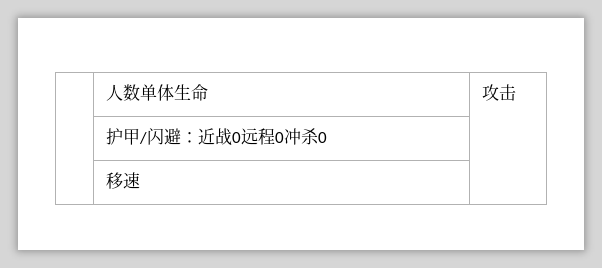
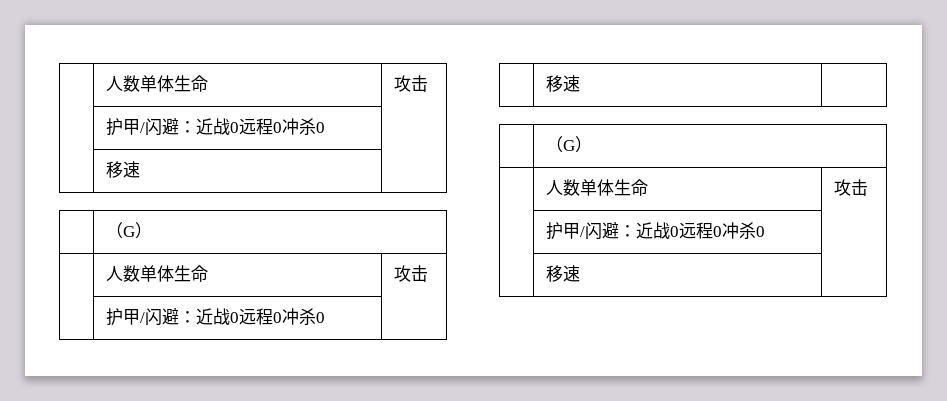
(140, 180) none -> [105,222,152,239] [105,265,208,282] [393,265,428,282] [105,308,325,326] [545,75,580,92] [545,136,592,153] [545,179,648,196] [833,179,868,196] [545,222,765,240] [545,265,580,282] // | （G） // | 人数单体生命 | 攻击 // | 护甲/闪避：近战0远程0冲杀0 | // | 移速 | // | （G） // | 人数单体生命 | 攻击 // | 护甲/闪避：近战0远程0冲杀0 | // | 移速 |

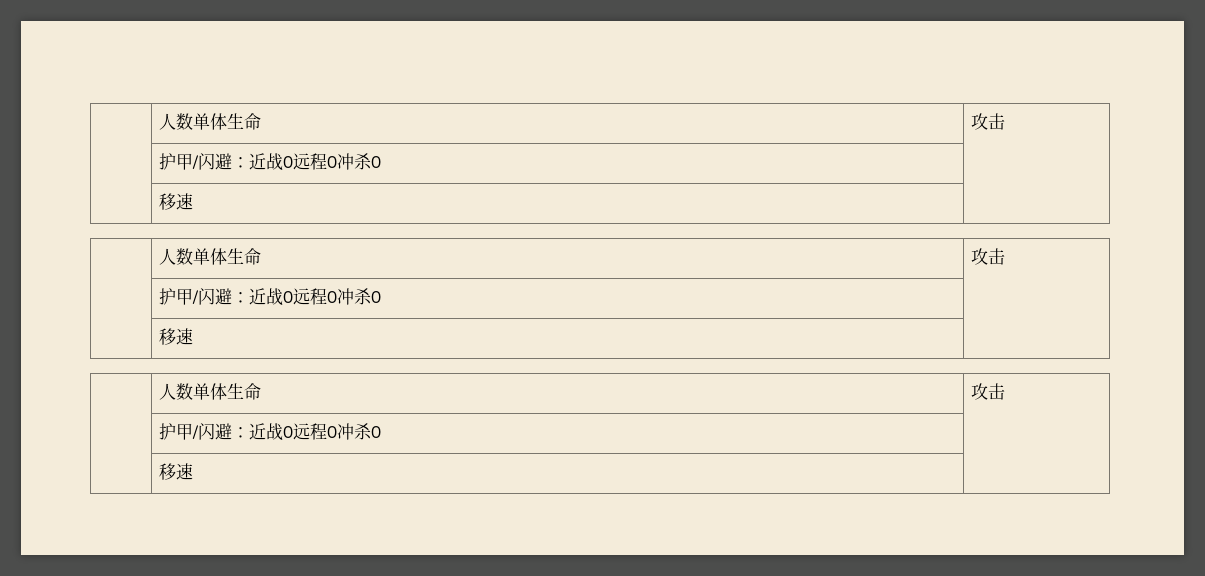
[105,222,152,239] // | （G） -> (193, 201) none
[545,136,592,153] // | （G） -> (193, 336) none

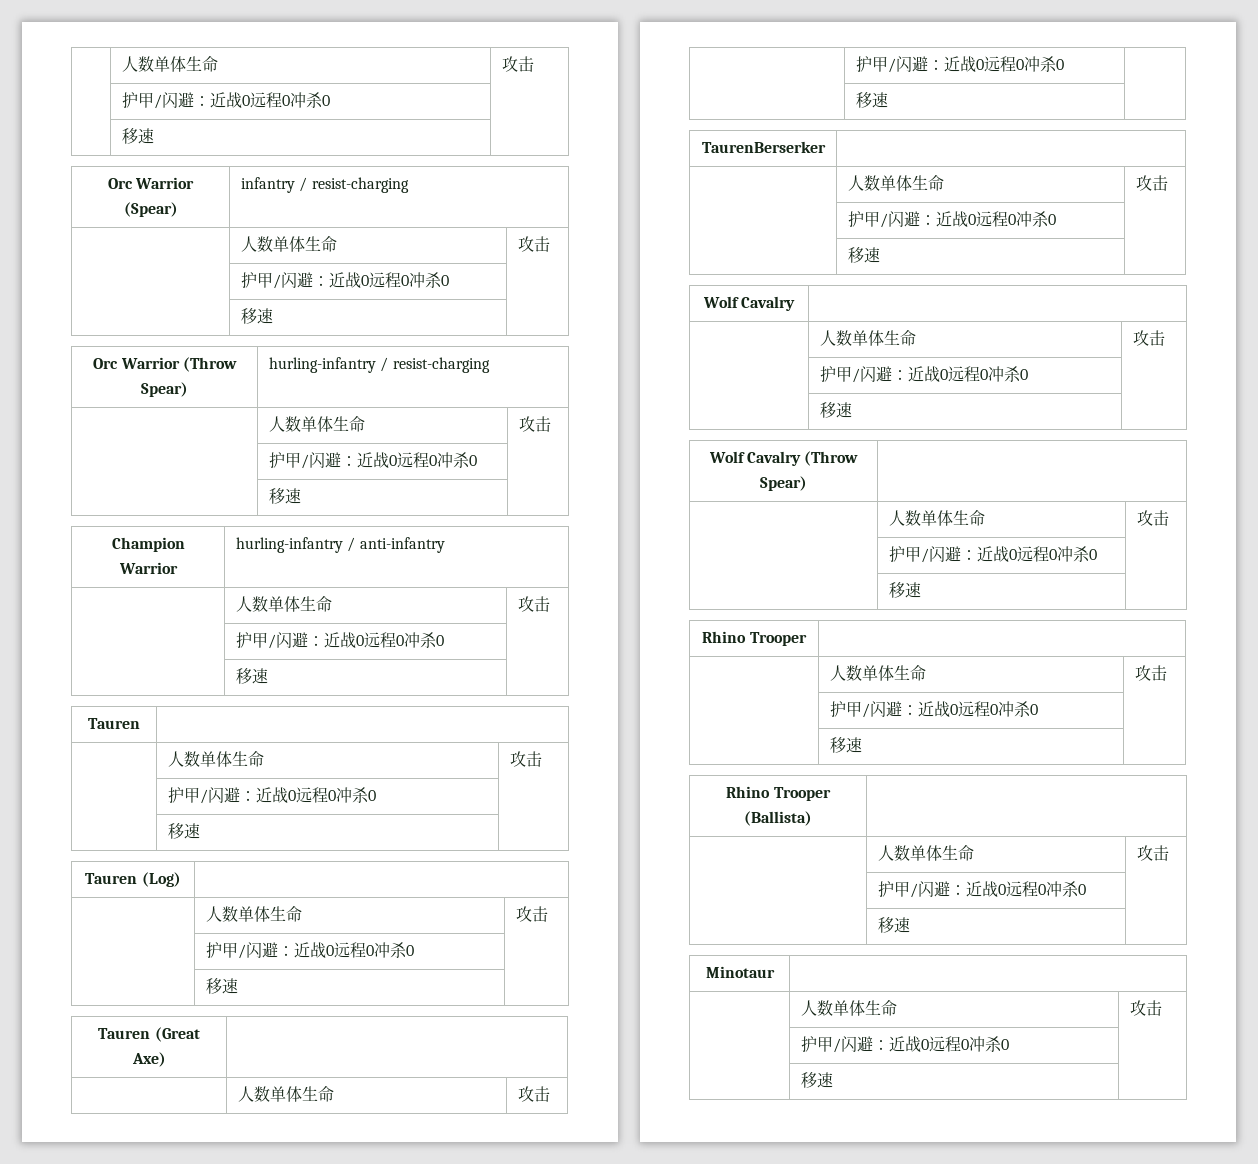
(193, 201) none -> [107,177,195,189] [123,202,178,217] [240,177,409,193] [240,236,337,252] [517,236,550,252] [240,272,449,289] [240,308,273,324] [93,357,237,372] [141,382,188,397] [268,357,490,373] [268,416,365,432] [518,416,551,432] [268,452,477,469] [268,488,301,504] [111,537,185,552] [118,562,178,574] [235,537,445,553] [235,596,332,612] [517,596,550,612] [235,632,444,649] [235,668,268,684] [88,718,140,729] // Orc Warrior (Spear) | infantry / resist-charging // | 人数单体生命 | 攻击 // | 护甲/闪避：近战0远程0冲杀0 | // | 移速 | // Orc Warrior (Throw Spear) | hurling-infantry / resist-charging // | 人数单体生命 | 攻击 // | 护甲/闪避：近战0远程0冲杀0 | // | 移速 | // Champion Warrior | hurling-infantry / anti-infantry // | 人数单体生命 | 攻击 // | 护甲/闪避：近战0远程0冲杀0 | // | 移速 | // Tauren |
(193, 336) none -> [85,872,181,887] // Tauren (Log) |
(193, 471) none -> [98,1027,200,1042] [131,1052,166,1067] [237,1086,334,1102] [517,1086,550,1102] [855,56,1064,73] [855,92,888,108] [701,141,826,153] [847,175,944,191] [1135,175,1168,191] [847,211,1056,228] [847,247,880,263] [702,296,796,311] [819,330,916,346] [1132,330,1165,346] [819,366,1028,383] [819,402,852,418] [708,451,859,466] [760,476,807,491] [888,510,985,526] [1136,510,1169,526] [888,546,1097,563] [888,582,921,598] [702,631,807,646] [829,665,926,681] [1134,665,1167,681] [829,701,1038,718] [829,737,862,753] [726,786,831,801] [744,811,812,826] [877,845,974,861] [1136,845,1169,861] [877,881,1086,898] [877,917,910,933] [705,966,775,978] [800,1000,897,1016] [1129,1000,1162,1016] [800,1036,1009,1053] [800,1072,833,1088] // Tauren (Great Axe) | // | 人数单体生命 | 攻击 // | 护甲/闪避：近战0远程0冲杀0 | // | 移速 | // TaurenBerserker | // | 人数单体生命 | 攻击 // | 护甲/闪避：近战0远程0冲杀0 | // | 移速 | // Wolf Cavalry | // | 人数单体生命 | 攻击 // | 护甲/闪避：近战0远程0冲杀0 | // | 移速 | // Wolf Cavalry (Throw Spear) | // | 人数单体生命 | 攻击 // | 护甲/闪避：近战0远程0冲杀0 | // | 移速 | // Rhino Trooper | // | 人数单体生命 | 攻击 // | 护甲/闪避：近战0远程0冲杀0 | // | 移速 | // Rhino Trooper (Ballista) | // | 人数单体生命 | 攻击 // | 护甲/闪避：近战0远程0冲杀0 | // | 移速 | // Minotaur | // | 人数单体生命 | 攻击 // | 护甲/闪避：近战0远程0冲杀0 | // | 移速 |

